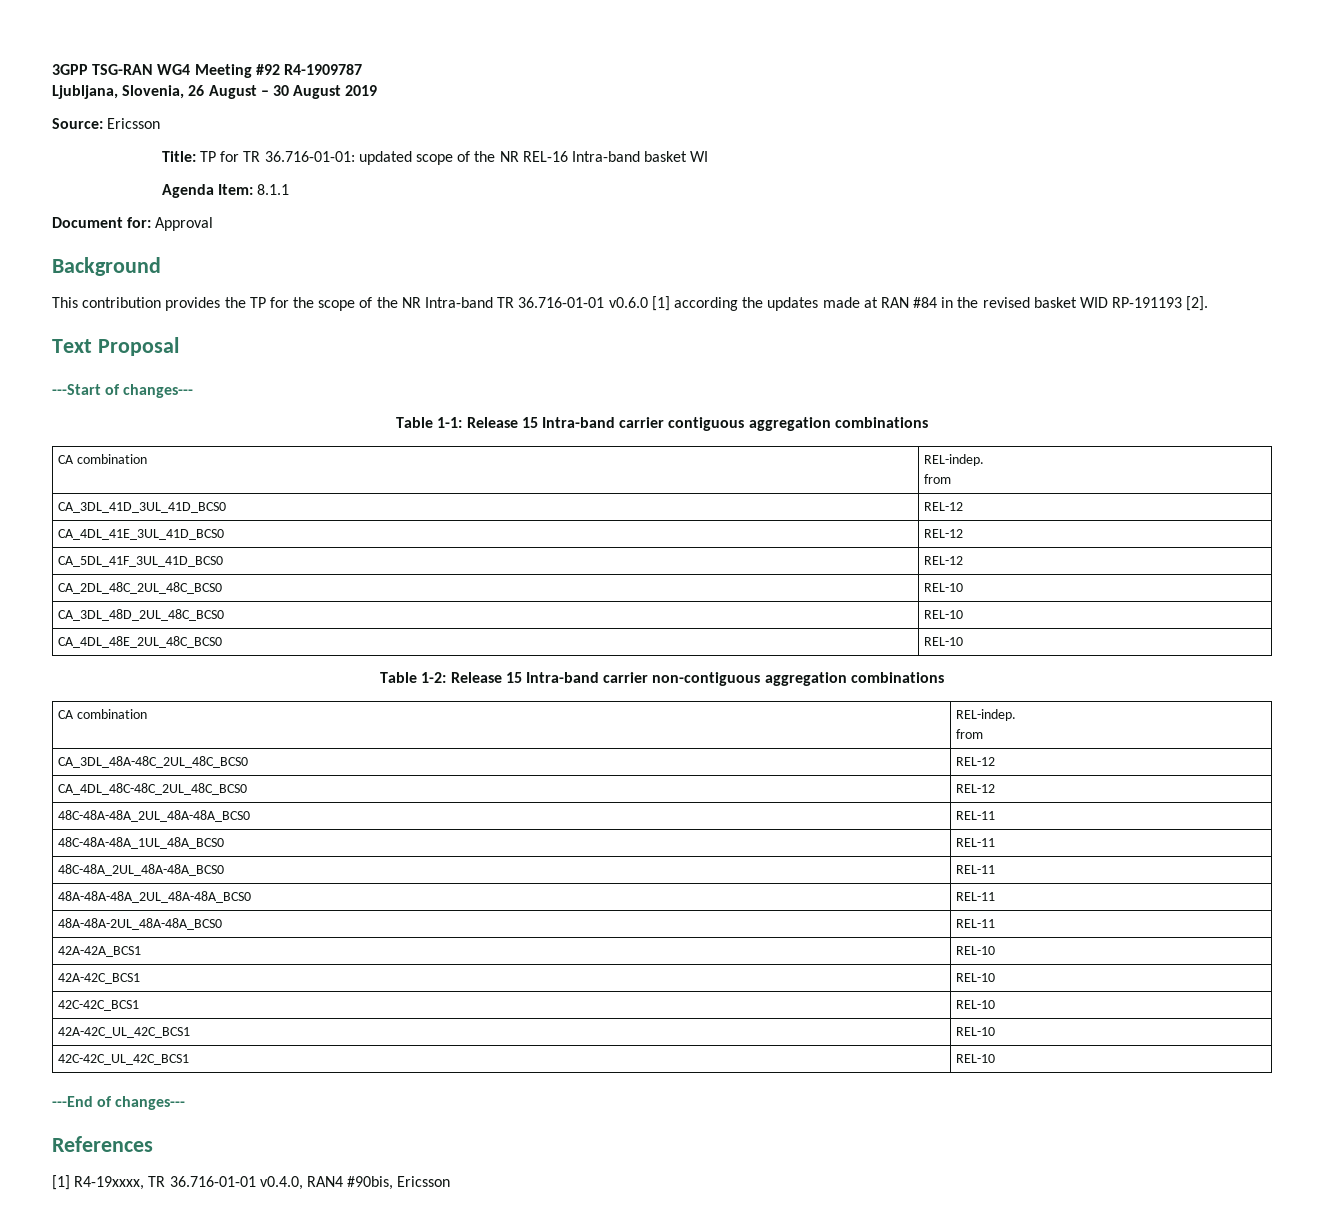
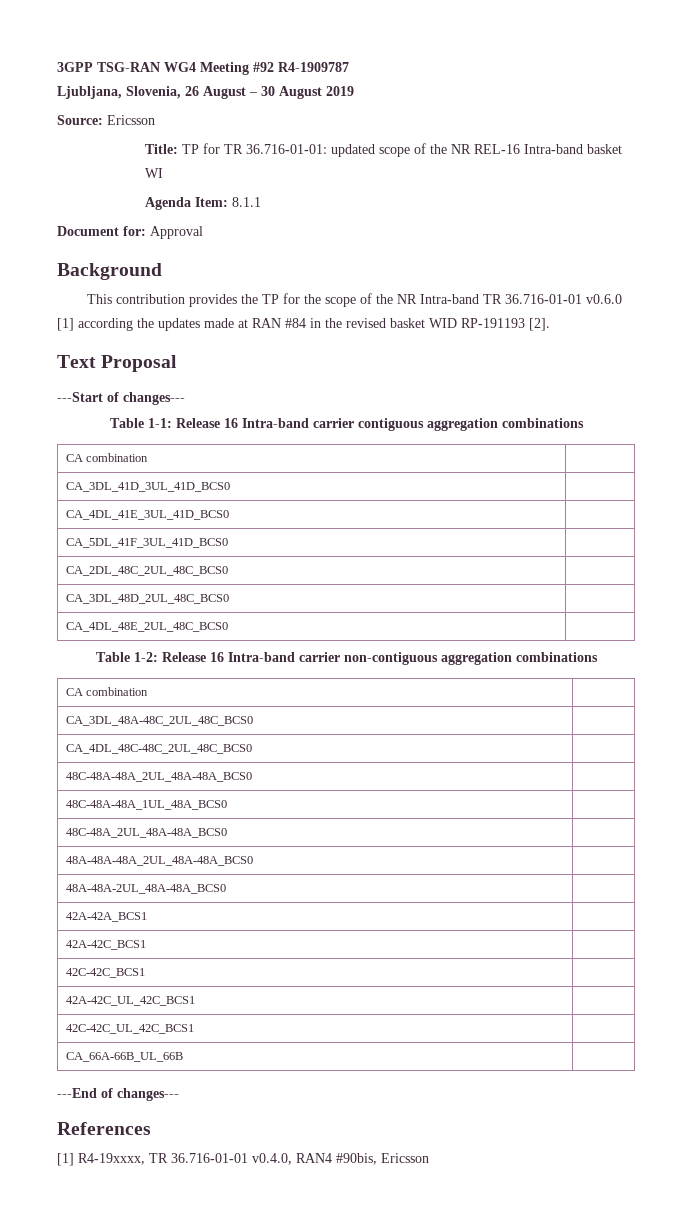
[521,417,538,428] 15 -> [223,418,238,428] 16
[924,454,985,466] [924,474,952,484] REL-indep. // from -> (149, 457) none
[924,502,964,511] REL-12 -> (230, 487) none
[924,529,964,538] REL-12 -> (229, 515) none
[924,556,964,565] REL-12 -> (228, 543) none
[924,583,964,592] REL-10 -> (228, 571) none
[924,610,964,619] REL-10 -> (229, 599) none
[924,637,964,646] REL-10 -> (228, 627) none
[505,672,522,683] 15 -> [209,652,224,662] 16
[956,709,1017,721] [956,729,984,739] REL-indep. // from -> (149, 691) none
[956,757,996,766] REL-12 -> (253, 721) none
[956,784,996,793] REL-12 -> (252, 749) none
[956,811,996,820] REL-11 -> (252, 777) none
[956,838,996,847] REL-11 -> (227, 805) none
[956,865,996,874] REL-11 -> (227, 833) none
[956,892,996,901] REL-11 -> (253, 861) none
[956,919,996,928] REL-11 -> (226, 889) none
[956,946,996,955] REL-10 -> (147, 917) none
[956,973,996,982] REL-10 -> (146, 945) none
[956,1000,996,1009] REL-10 -> (145, 973) none
[956,1027,996,1036] REL-10 -> (195, 1001) none
[956,1054,996,1063] REL-10 -> [65,1052,183,1062] // CA_66A-66B_UL_66B |

